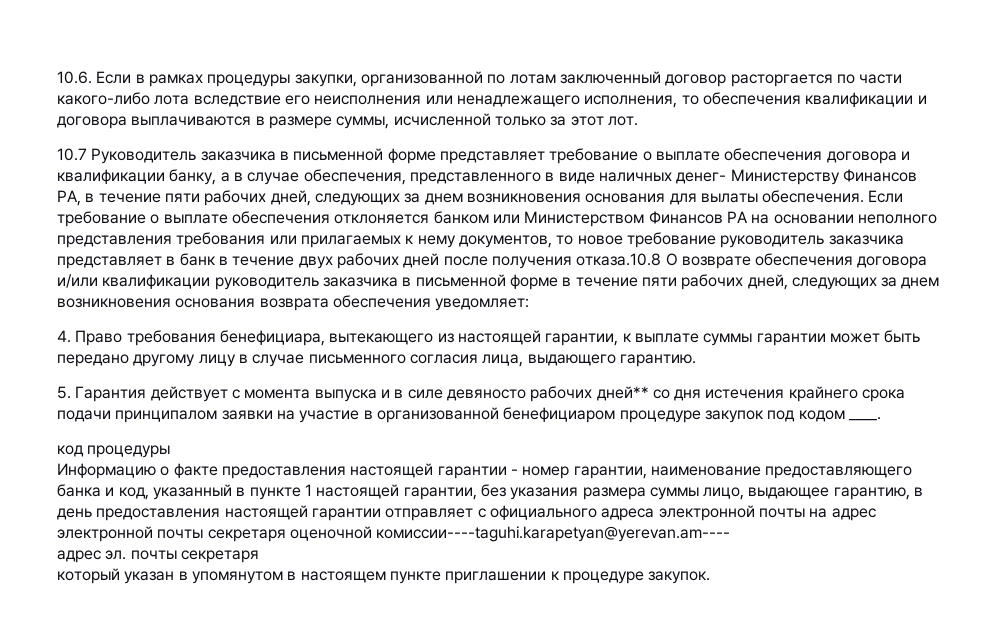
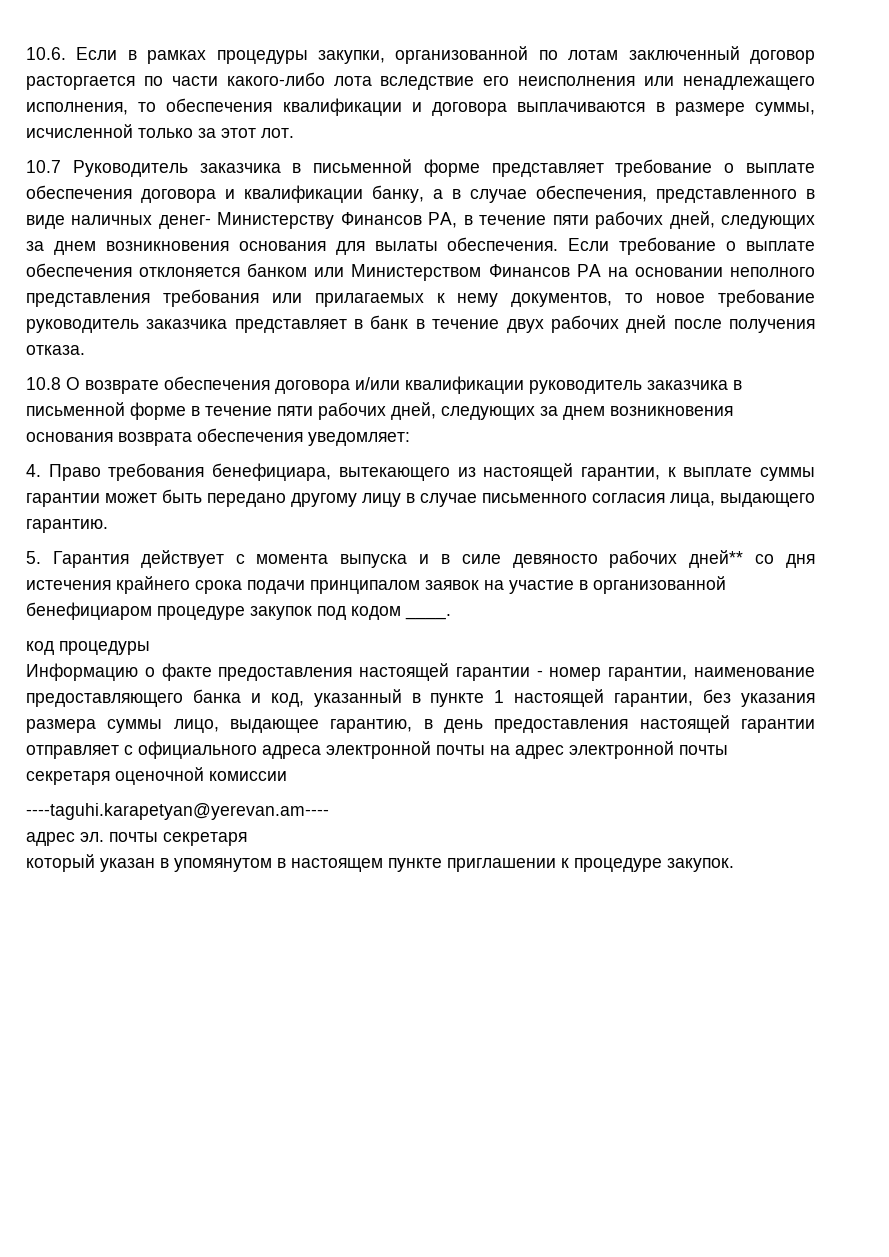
[576,253,662,266] отказа.10.8 -> [26,345,85,355] [26,377,61,390] отказа. // 10.8
[221,410,273,420] заявки -> [425,580,479,590] заявок
[376,526,731,542] комиссии----taguhi.karapetyan@yerevan.am---- -> [209,771,287,781] [26,803,329,820] комиссии // ----taguhi.karapetyan@yerevan.am----

